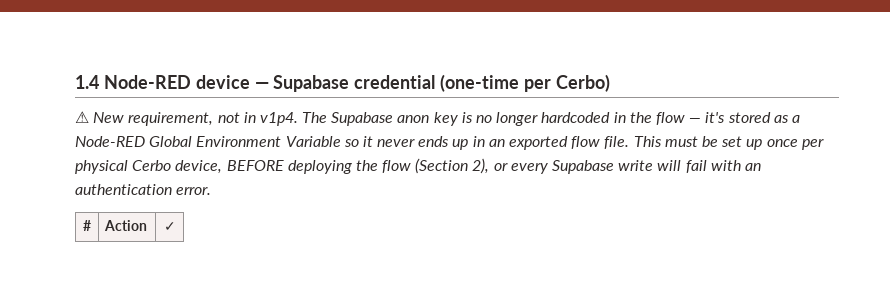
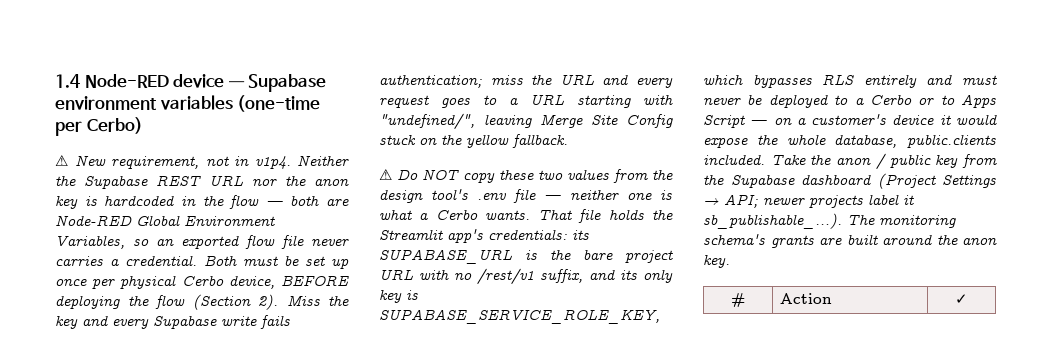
[354,75,436,89] credential -> [55,95,233,110] environment variables
[302,112,394,126] The Supabase -> [297,155,349,166] [55,175,306,189] Neither the Supabase REST URL nor the
[476,112,539,126] no longer -> (97, 201) none
[705,112,800,123] [75,136,662,150] it's stored as a Node-RED Global Environment Variable so it never ends up in an exported flow file. This -> [290,195,349,206] [55,215,275,226] [55,235,349,249] [55,255,237,266] both are Node-RED Global Environment Variables, so an exported flow file never carries a credential. Both
[472,158,761,174] [75,184,212,195] 2), or every Supabase write will fail with an authentication error. -> [258,294,349,310] [55,315,290,329] [379,74,673,88] [379,94,673,108] [379,113,673,129] [379,134,568,148] [379,169,673,183] [379,189,672,203] [379,209,673,223] [379,229,589,243] [379,249,673,264] [379,268,673,284] [379,290,418,303] [379,309,660,324] [703,74,997,88] [703,94,996,108] [703,114,997,128] [703,134,996,148] [703,153,997,169] [703,173,996,189] [703,194,914,208] [703,213,956,229] [703,234,997,248] [703,255,730,268] 2). Miss the key and every Supabase write fails authentication; miss the URL and every request goes to a URL starting with "undefined/", leaving Merge Site Config stuck on the yellow fallback. // ⚠ Do NOT copy these two values from the design tool's .env file — neither one is what a Cerbo wants. That file holds the Streamlit app's credentials: its SUPABASE_URL is the bare project URL with no /rest/v1 suffix, and its only key is SUPABASE_SERVICE_ROLE_KEY, which bypasses RLS entirely and must never be deployed to a Cerbo or to Apps Script — on a customer's device it would expose the whole database, public.clients included. Take the anon / public key from the Supabase dashboard (Project Settings → API; newer projects label it sb_publishable_…). The monitoring schema's grants are built around the anon key.

